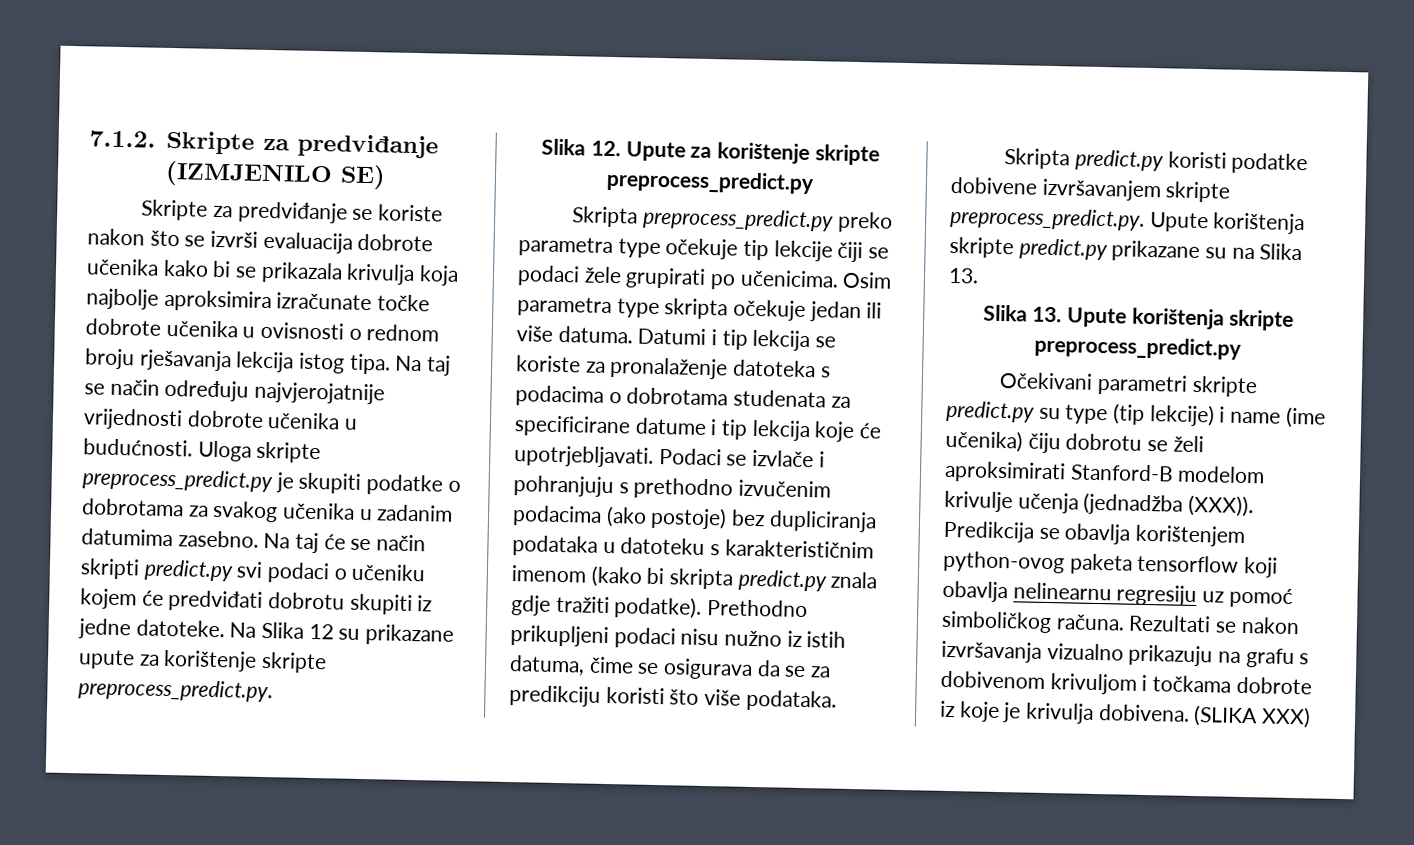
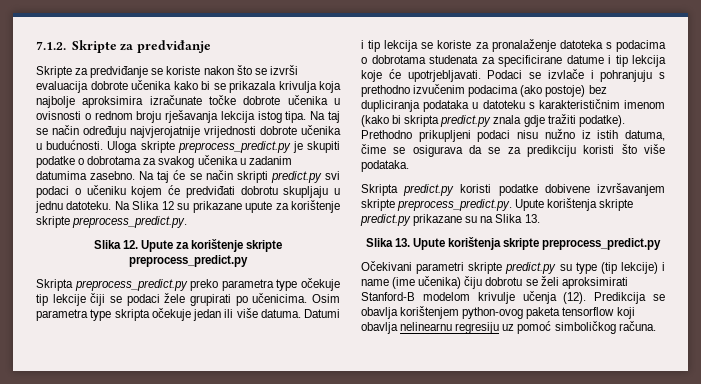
[164,160,386,190] (IZMJENILO SE) -> (212, 46) none
[349,593,433,616] [78,618,225,640] skupiti iz jedne datoteke. -> [283,186,340,198] [35,201,112,213] skupljaju u jednu datoteku.
[1083,492,1255,518] (jednadžba (XXX)). -> [563,292,587,304] (12).
[1128,614,1300,635] [941,640,1310,669] [940,670,1312,695] [940,700,1312,729] Rezultati se nakon izvršavanja vizualno prikazuju na grafu s dobivenom krivuljom i točkama dobrote iz koje je krivulja dobivena. (SLIKA XXX) -> (656, 326) none

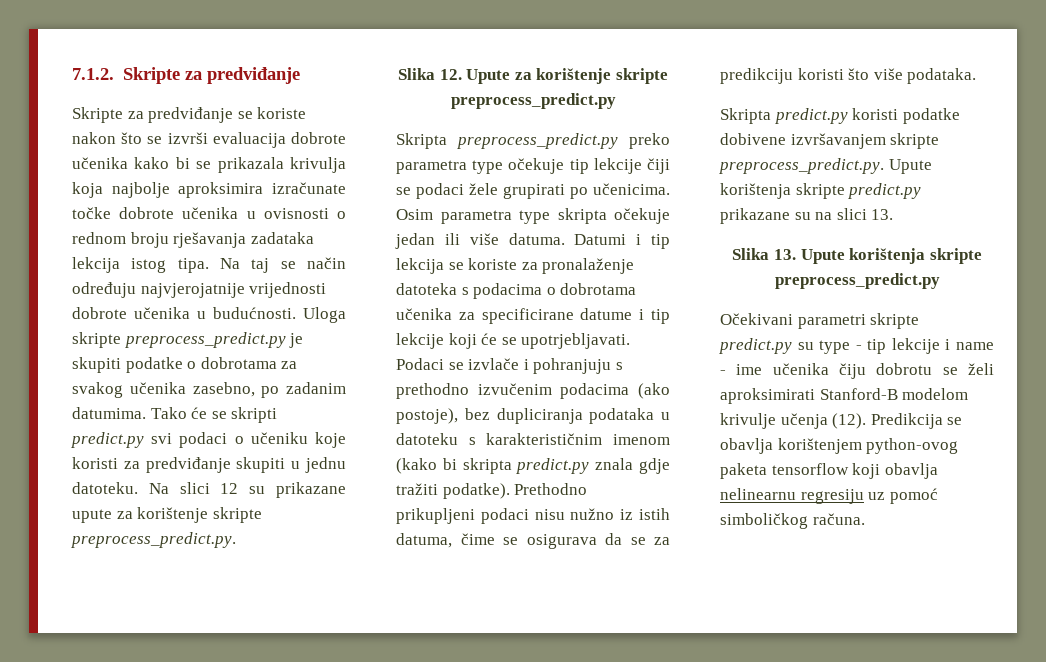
(219, 116) none -> [250,232,314,244] zadataka
[239,156,292,165] [36,170,233,183] u zadanim datumima zasebno. Na taj će se način -> [192,382,346,398] [72,407,227,419] zasebno, po zadanim datumima. Tako će se
[131,185,329,198] kojem će predviđati dobrotu skupljaju -> [315,432,346,448] [72,457,286,473] koje koristi za predviđanje skupiti
[132,201,160,210] Slika -> [179,482,210,494] slici
[429,55,478,64] studenata -> [396,308,452,320] učenika
[632,55,666,67] [361,69,401,82] lekcija koje će -> [396,333,517,349] lekcije koji će se
[545,85,586,97] postoje) -> [396,408,458,424] postoje),
[495,214,523,223] Slika -> [836,208,867,220] slici
[600,262,665,274] [361,276,462,289] (tip lekcije) i name (ime učenika) -> [855,338,994,354] [720,363,829,375] - tip lekcije i name - ime učenika

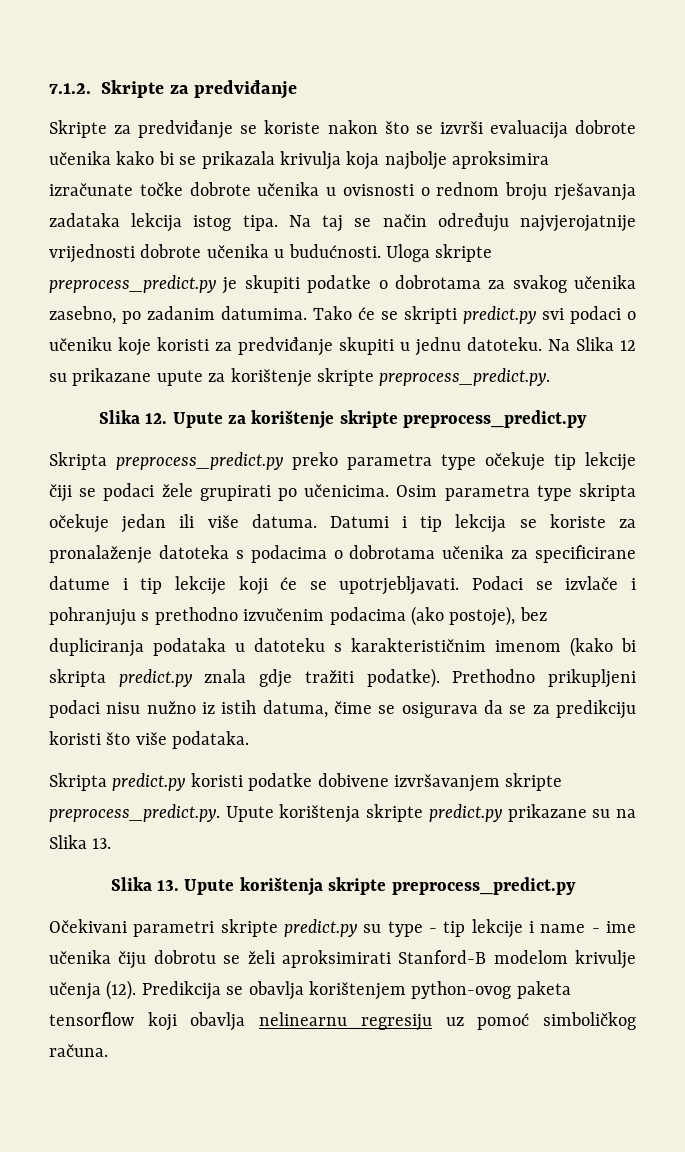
[179,482,210,494] slici -> [576,337,614,351] Slika
[836,208,867,220] slici -> [49,835,87,849] Slika

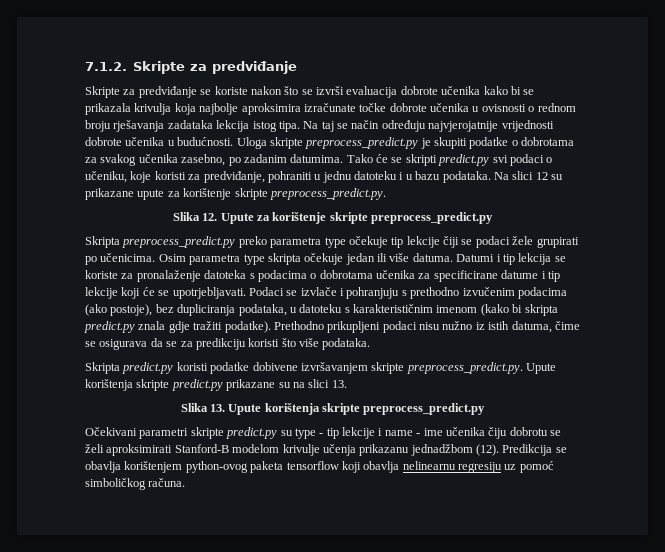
[49,337,112,351] učeniku -> [85,171,127,183] učeniku,
[238,337,614,356] predviđanje skupiti u jednu datoteku. Na Slika -> [203,171,534,183] predviđanje, pohraniti u jednu datoteku i u bazu podataka. Na slici
[153,638,226,656] podataka -> [238,304,287,316] podataka,
[49,835,87,849] Slika -> [308,379,330,388] slici
(101, 991) none -> [359,444,473,456] prikazanu jednadžbom

